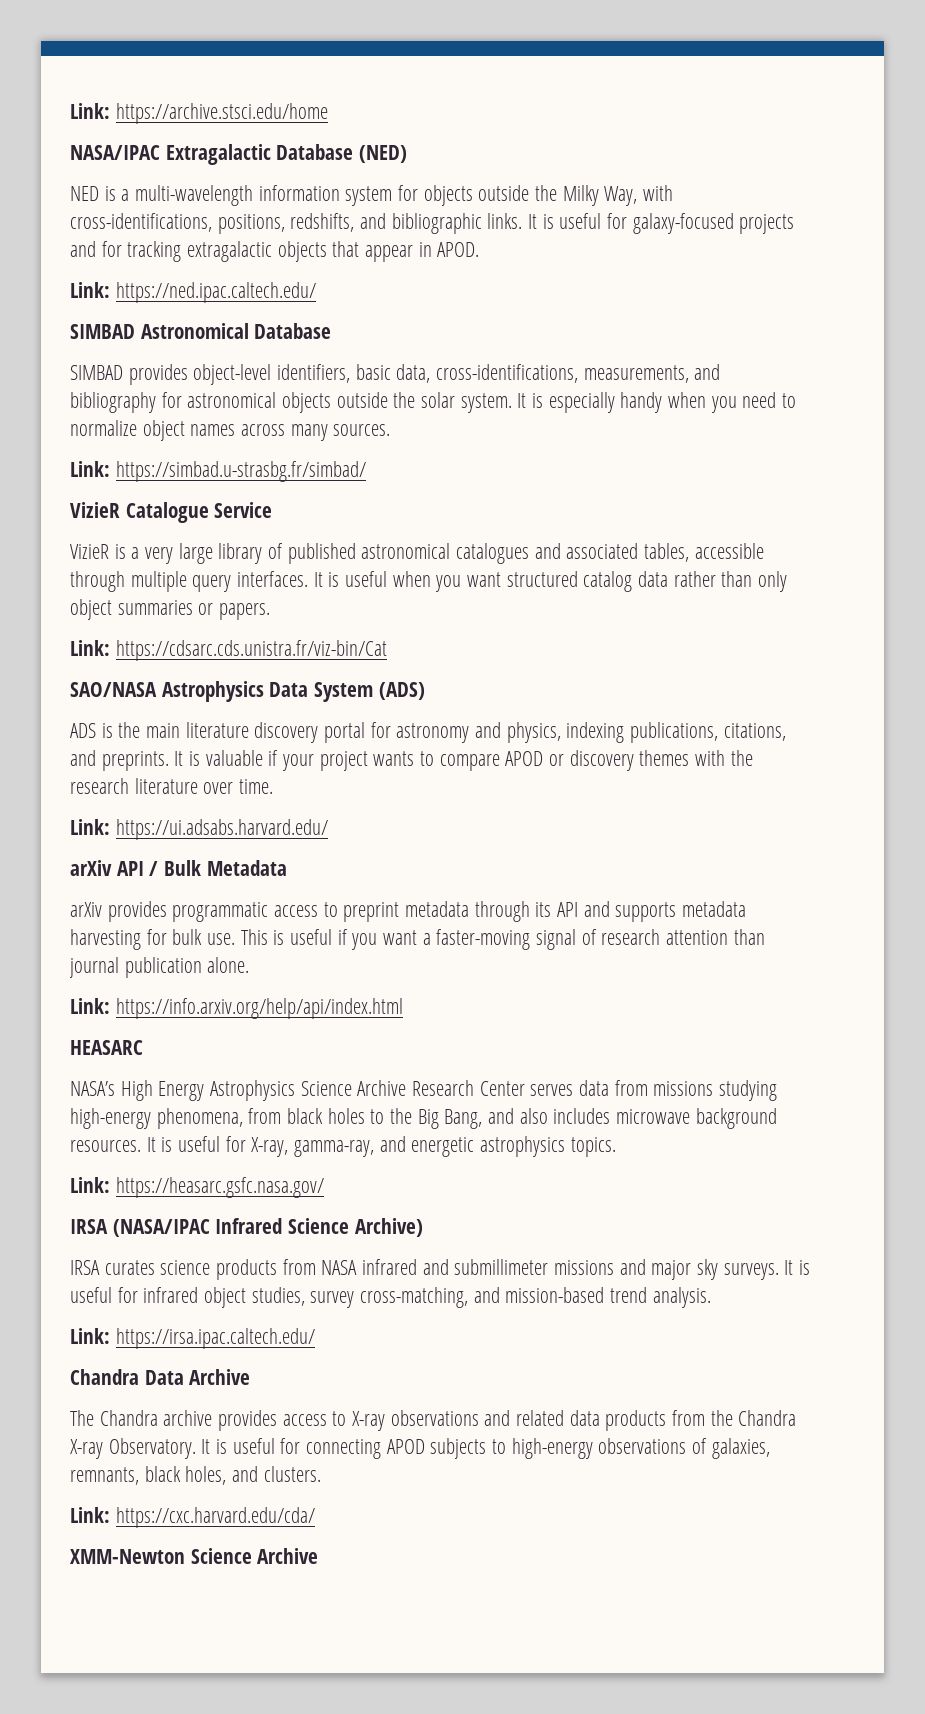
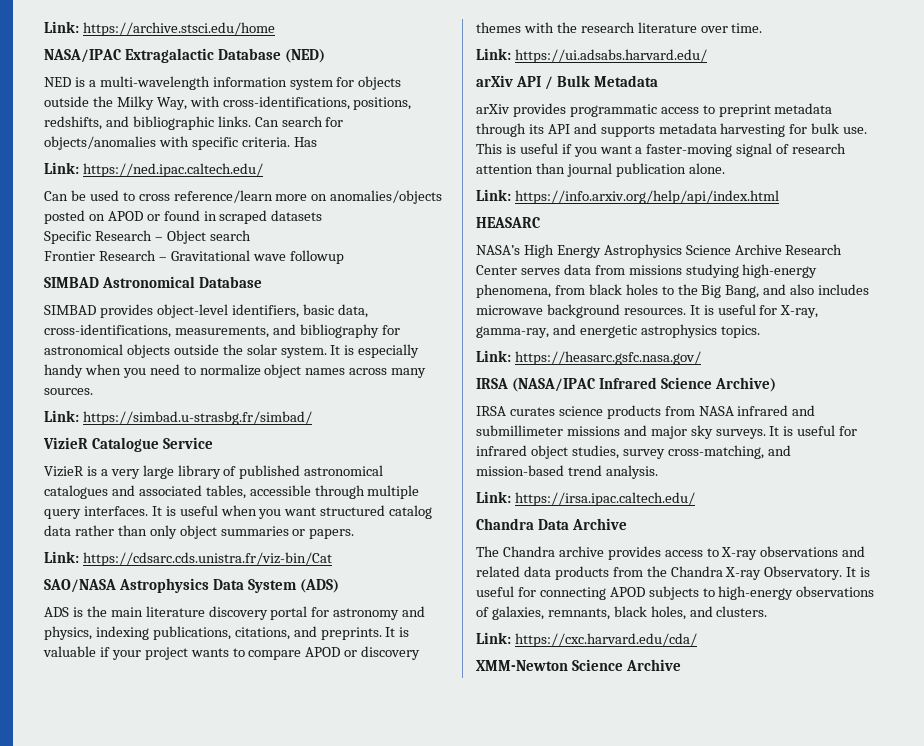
[528,213,795,234] [70,241,480,262] [70,282,316,303] It is useful for galaxy-focused projects and for tracking extragalactic objects that appear in APOD. // Link: https://ned.ipac.caltech.edu/ -> [254,116,344,127] [44,136,317,150] [44,162,263,177] [44,190,443,204] [44,210,323,224] [44,230,251,244] [44,250,344,264] Can search for objects/anomalies with specific criteria. Has // Link: https://ned.ipac.caltech.edu/ // Can be used to cross reference/learn more on anomalies/objects posted on APOD or found in scraped datasets // Specific Research – Object search // Frontier Research – Gravitational wave followup

